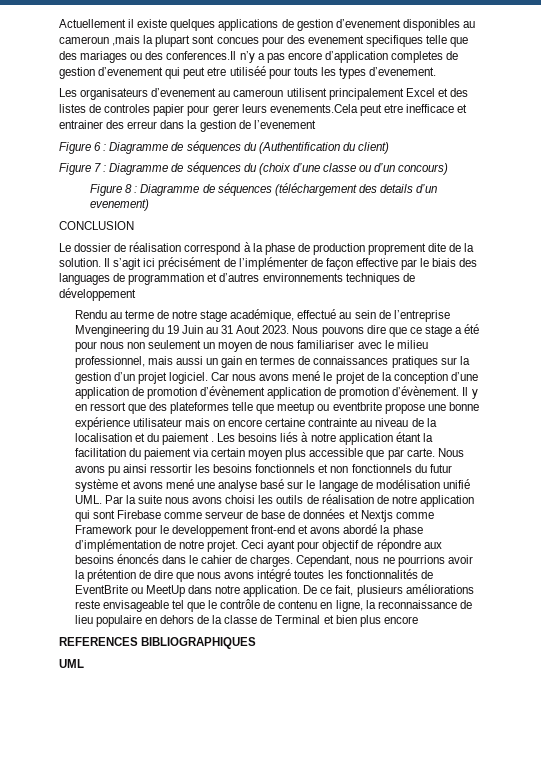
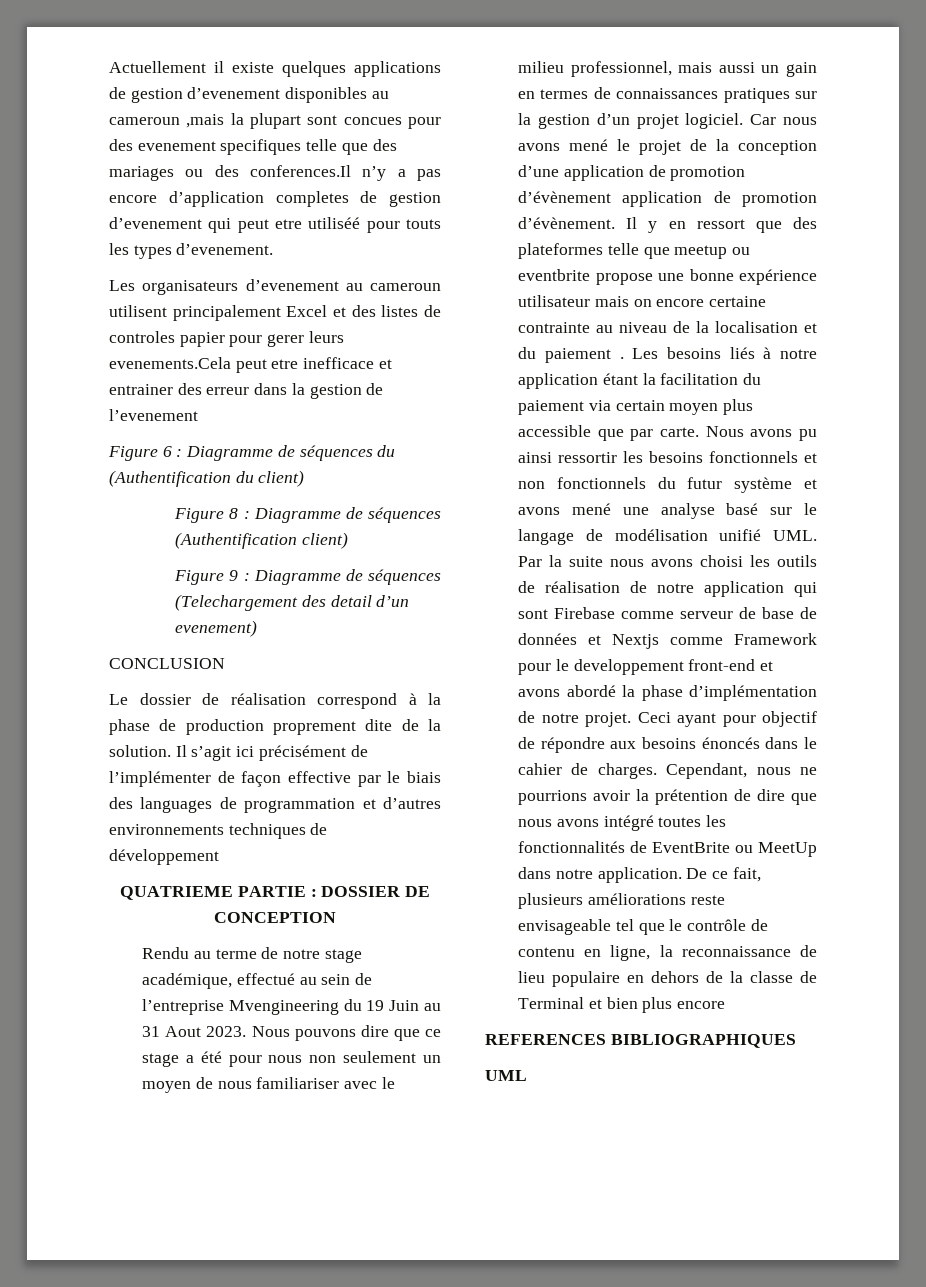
[59,162,449,175] // Figure 7 : Diagramme de séquences du (choix d’une classe ou d’un concours) -> (305, 478) none
[274,183,414,196] (téléchargement des details -> [175,532,348,549] [174,569,441,585] [175,594,372,611] (Authentification client) // Figure 9 : Diagramme de séquences (Telechargement des detail
(136, 294) none -> [120,886,430,900] [214,912,336,923] // QUATRIEME PARTIE : DOSSIER DE CONCEPTION

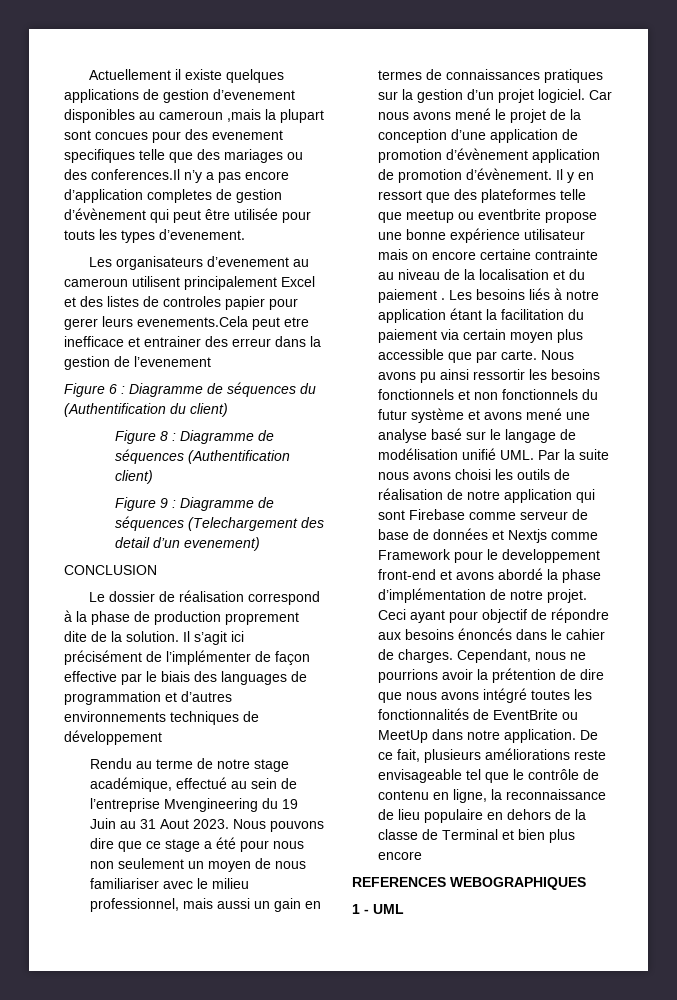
[109,217,202,229] d’evenement -> [64,208,146,220] d’évènement
[275,217,361,229] etre utiliséé -> [205,208,278,220] être utilisée
[120,886,430,900] [214,912,336,923] // QUATRIEME PARTIE : DOSSIER DE CONCEPTION -> (162, 737) none
[610,1034,796,1048] BIBLIOGRAPHIQUES // -> [450,877,586,890] [352,904,369,914] WEBOGRAPHIQUES // 1 -

